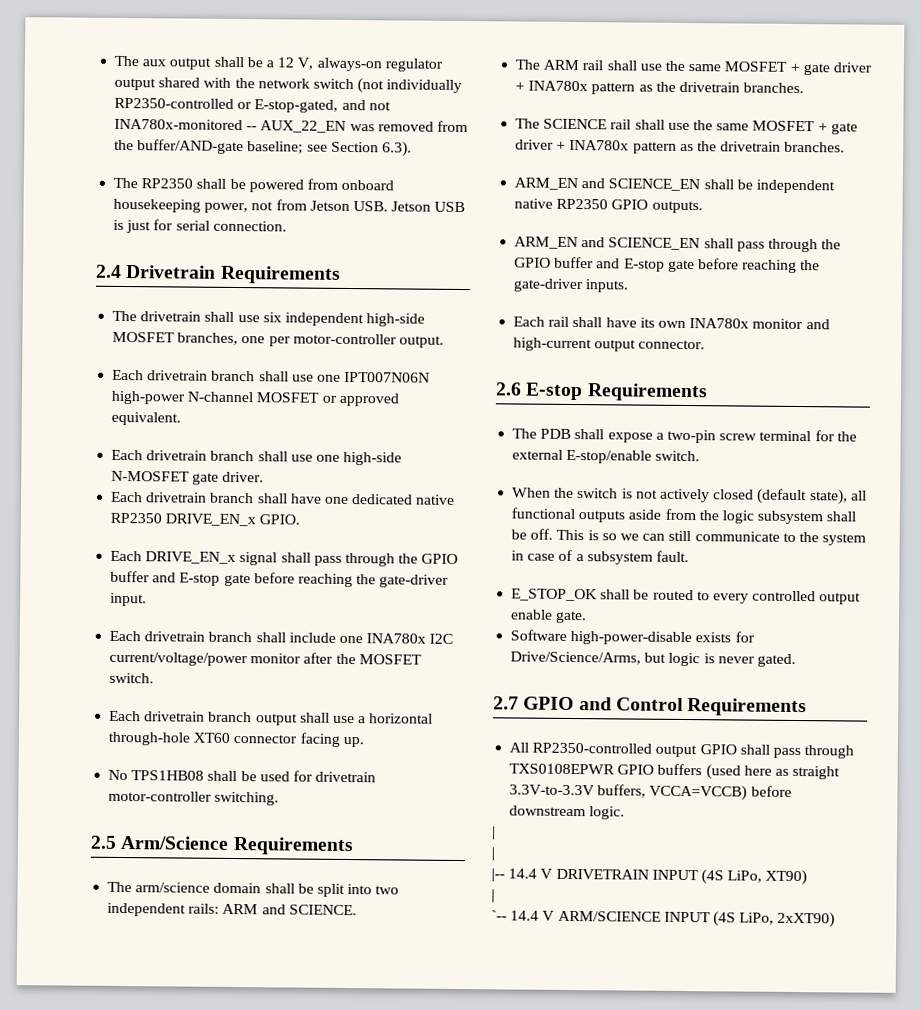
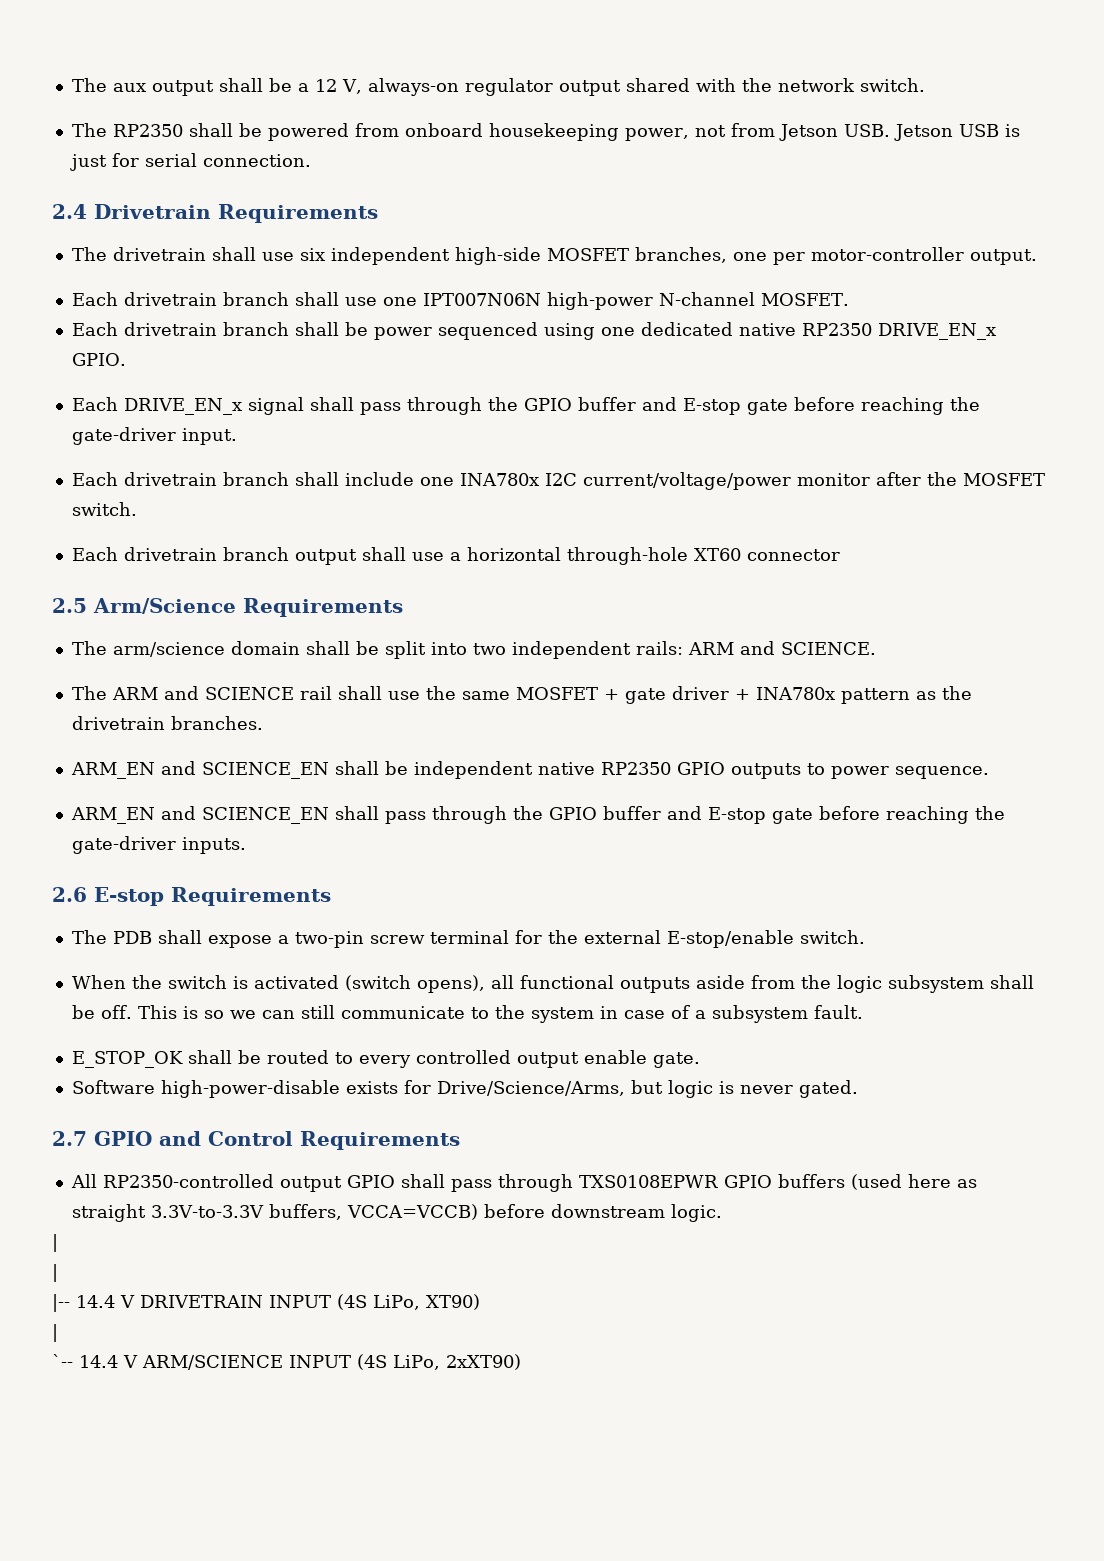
[312,78,463,94] [114,97,391,113] [114,118,468,133] [114,139,412,157] switch (not individually RP2350-controlled or E-stop-gated, and not INA780x-monitored -- AUX_22_EN was removed from the buffer/AND-gate baseline; see Section 6.3). -> [859,78,925,92] switch.
[256,392,399,407] [111,411,182,426] [111,449,403,466] [111,470,265,485] [111,491,322,504] MOSFET or approved equivalent. // Each drivetrain branch shall use one high-side N-MOSFET gate driver. // Each drivetrain branch shall have -> [760,293,849,306] [71,322,595,340] MOSFET. // Each drivetrain branch shall be power sequenced using
[299,732,364,748] [108,769,377,783] [108,790,280,806] facing up. // No TPS1HB08 shall be used for drivetrain motor-controller switching. -> (840, 555) none
[582,60,872,76] [515,80,805,95] [515,118,541,129] rail shall use the same MOSFET + gate driver + INA780x pattern as the drivetrain branches. // The -> [163,686,199,700] and
[651,200,703,214] outputs. -> [730,763,989,779] outputs to power sequence.
[513,316,830,330] [513,337,706,352] // Each rail shall have its own INA780x monitor and high-current output connector. -> (246, 845) none
[635,488,848,505] not actively closed (default state), -> [253,975,485,993] activated (switch opens),

